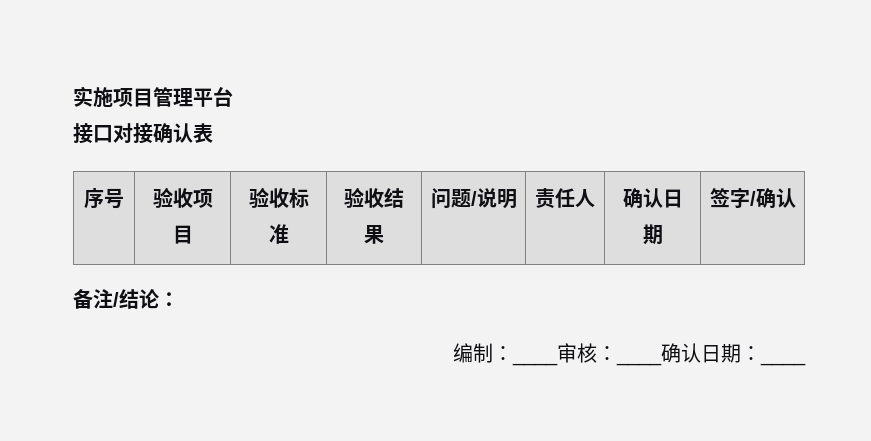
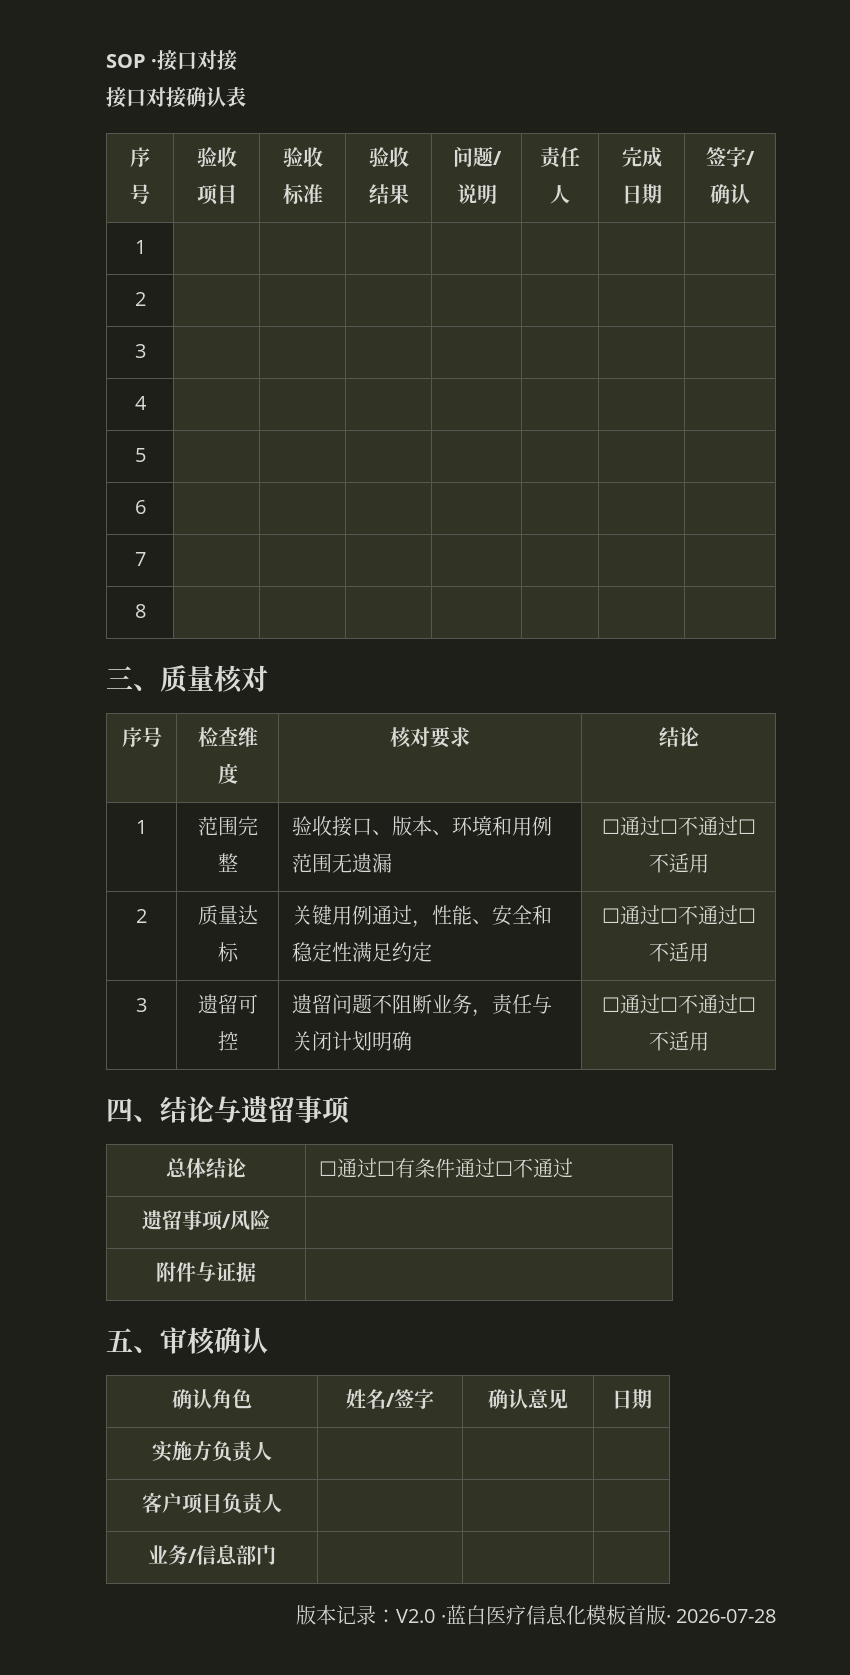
[73,86,233,107] 实施项目管理平台 -> [106,50,238,71] SOP ·接口对接
[622,188,663,208] 确认 -> [621,147,662,167] 完成
[73,289,179,309] [453,343,513,363] [512,343,617,366] [616,343,761,366] [760,361,806,366] // 备注/结论： // 编制：____审核：____确认日期：____ -> [134,240,146,254] [134,292,146,306] [134,344,146,358] [134,396,147,410] [134,448,146,462] [134,500,146,514] [134,552,146,566] [134,604,146,618] [106,665,268,694] [121,727,162,747] [197,727,258,747] [217,763,238,784] [390,727,471,748] [658,727,699,747] [136,820,147,834] [197,816,258,836] [217,853,238,872] [292,816,553,837] [292,853,393,873] [601,816,756,836] [648,853,709,873] [136,909,147,923] [197,905,258,925] [217,942,239,962] [292,905,553,928] [292,942,433,962] [601,905,756,925] [648,942,709,962] [136,998,147,1012] [197,994,258,1014] [217,1031,238,1051] [292,994,553,1017] [292,1031,413,1051] [601,994,756,1014] [648,1031,709,1051] [106,1096,351,1124] [166,1158,246,1178] [319,1158,574,1178] [142,1209,270,1231] [156,1262,256,1282] [106,1327,268,1356] [172,1389,252,1409] [346,1389,435,1409] [488,1389,568,1409] [611,1389,652,1409] [152,1441,272,1463] [142,1493,282,1515] [148,1545,276,1565] [296,1605,776,1625] // 1 | | | | | | | // 2 | | | | | | | // 3 | | | | | | | // 4 | | | | | | | // 5 | | | | | | | // 6 | | | | | | | // 7 | | | | | | | // 8 | | | | | | | // 三、质量核对 // 序号 | 检查维度 | 核对要求 | 结论 // 1 | 范围完整 | 验收接口、版本、环境和用例范围无遗漏 | ☐通过☐不通过☐不适用 // 2 | 质量达标 | 关键用例通过，性能、安全和稳定性满足约定 | ☐通过☐不通过☐不适用 // 3 | 遗留可控 | 遗留问题不阻断业务，责任与关闭计划明确 | ☐通过☐不通过☐不适用 // 四、结论与遗留事项 // 总体结论 | ☐通过☐有条件通过☐不通过 // 遗留事项/风险 | // 附件与证据 | // 五、审核确认 // 确认角色 | 姓名/签字 | 确认意见 | 日期 // 实施方负责人 | | | // 客户项目负责人 | | | // 业务/信息部门 | | | // 版本记录：V2.0 ·蓝白医疗信息化模板首版· 2026-07-28

